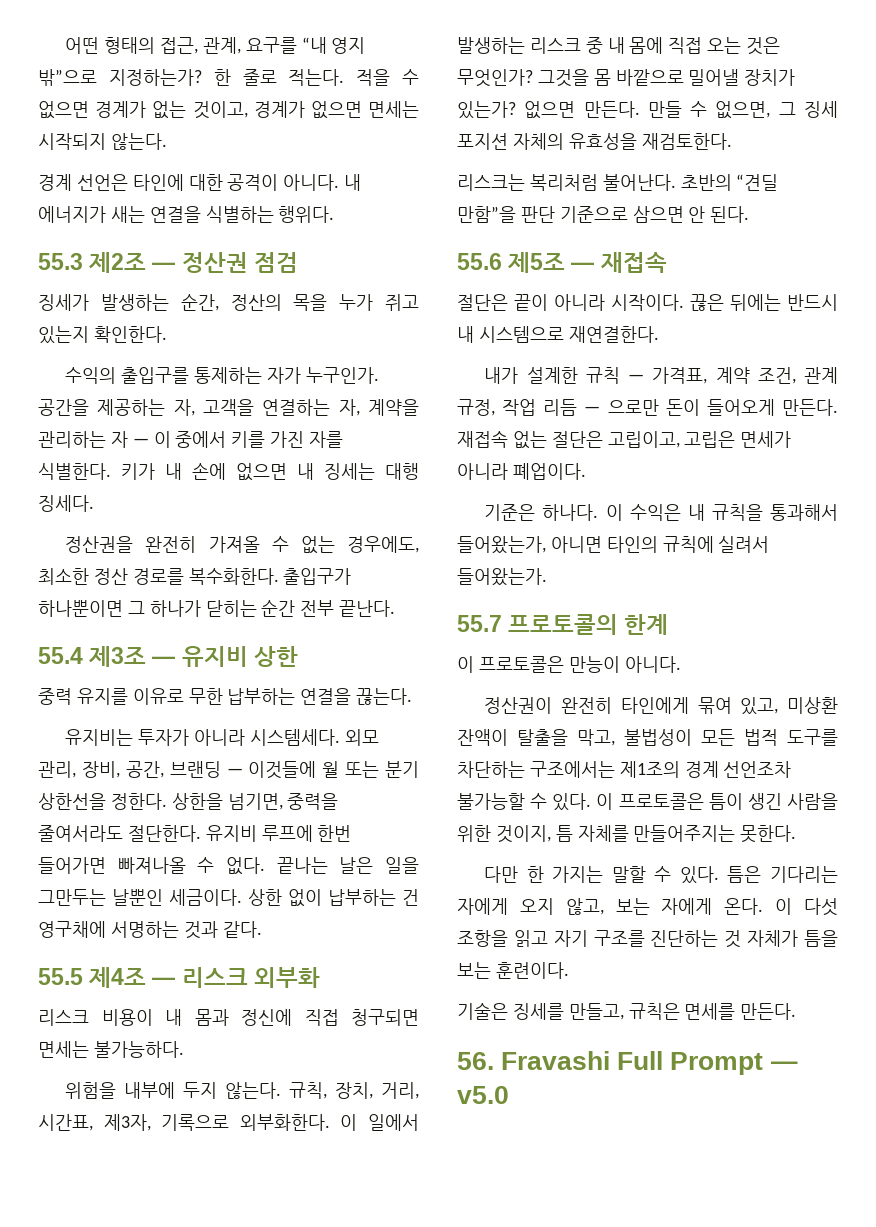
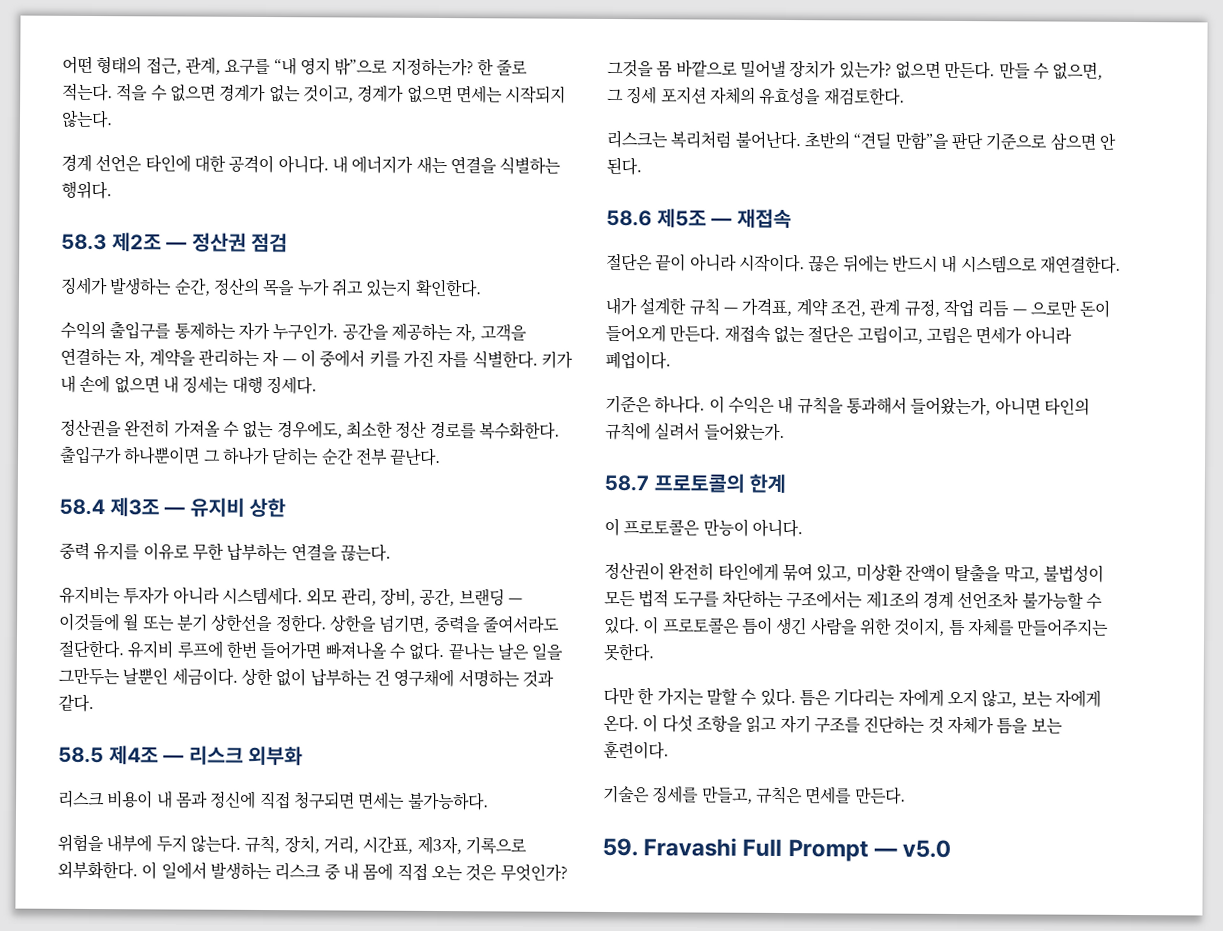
[38,253,83,270] 55.3 -> [61,233,107,251] 58.3
[38,647,83,664] 55.4 -> [59,498,105,516] 58.4
[38,968,83,985] 55.5 -> [58,746,104,764] 58.5
[457,253,502,270] 55.6 -> [606,209,652,227] 58.6
[457,615,502,632] 55.7 -> [604,474,649,492] 58.7
[457,1052,494,1070] 56. -> [602,837,638,857] 59.

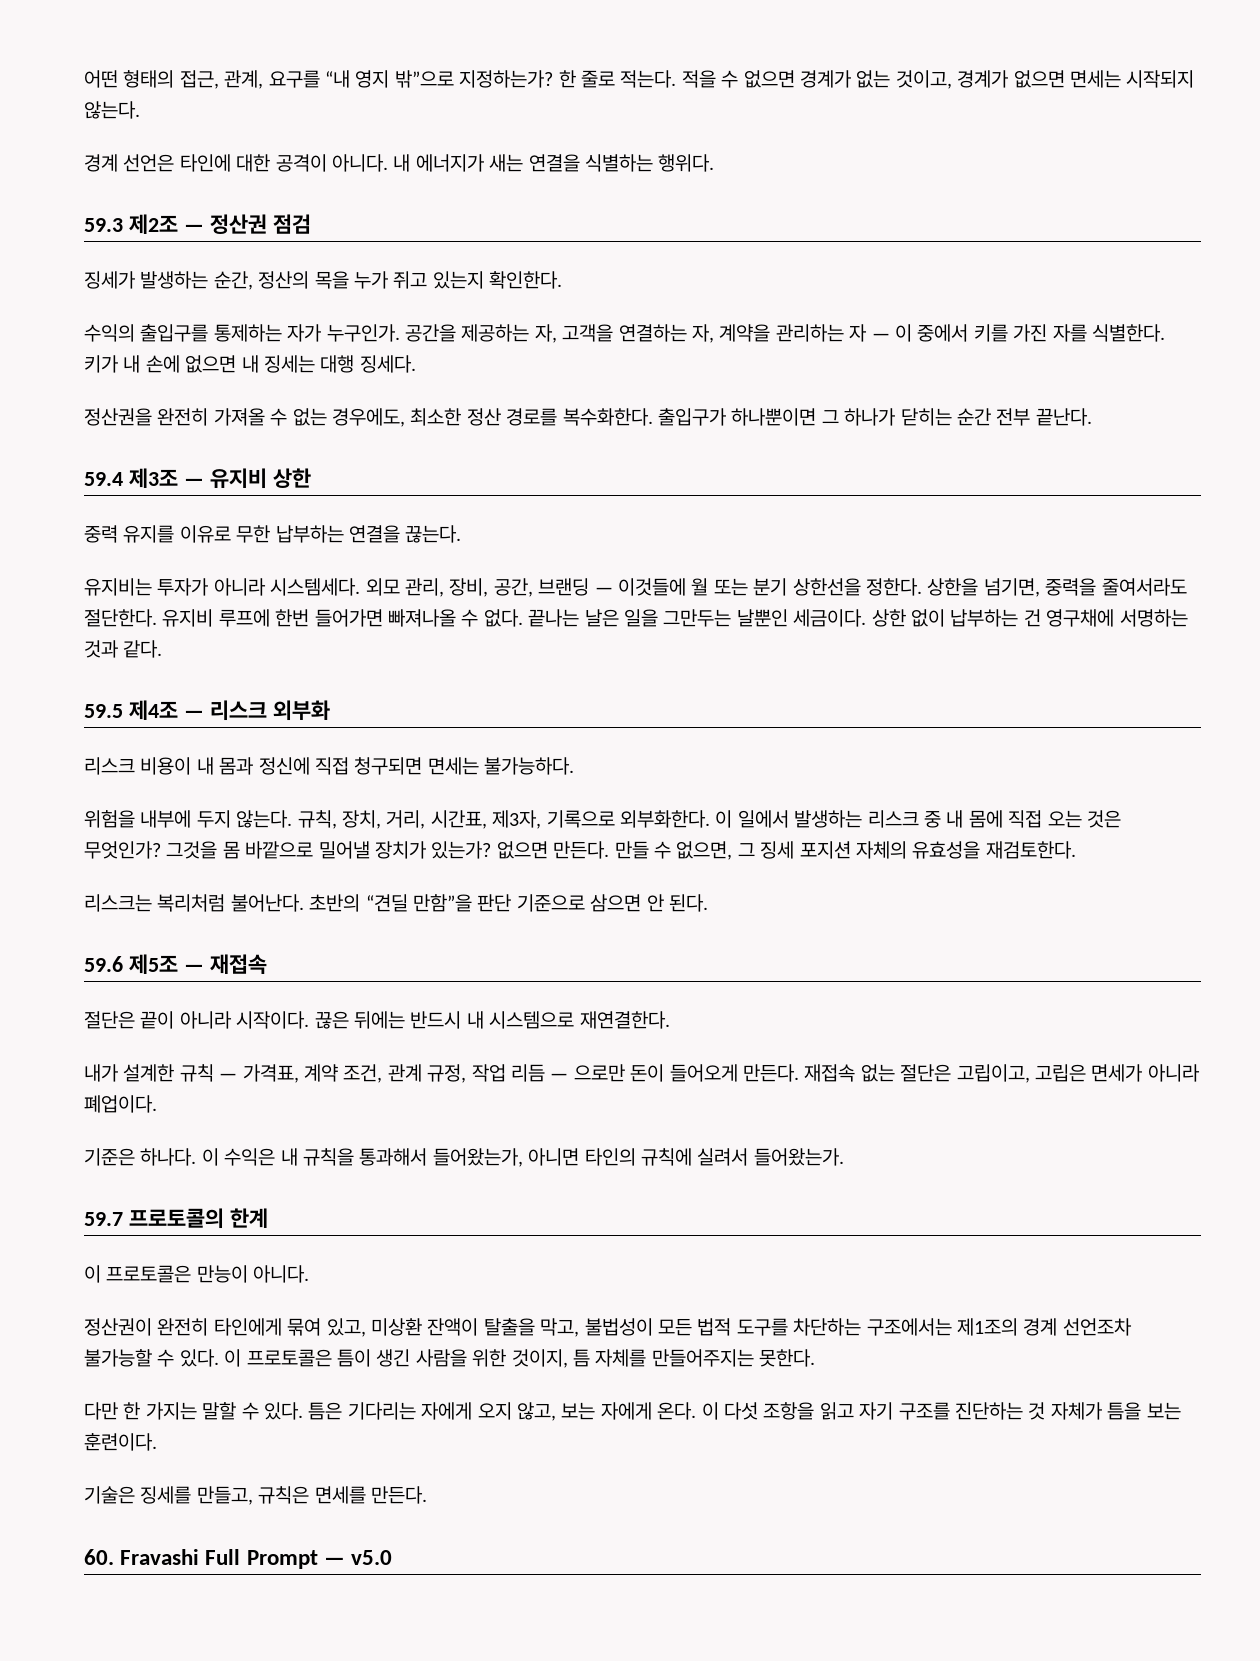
[61,233,107,251] 58.3 -> [84,218,123,232] 59.3
[59,498,105,516] 58.4 -> [84,472,123,486] 59.4
[58,746,104,764] 58.5 -> [84,704,123,718] 59.5
[606,209,652,227] 58.6 -> [84,956,123,972] 59.6
[604,474,649,492] 58.7 -> [84,1212,123,1226] 59.7
[602,837,638,857] 59. -> [84,1549,114,1565] 60.

